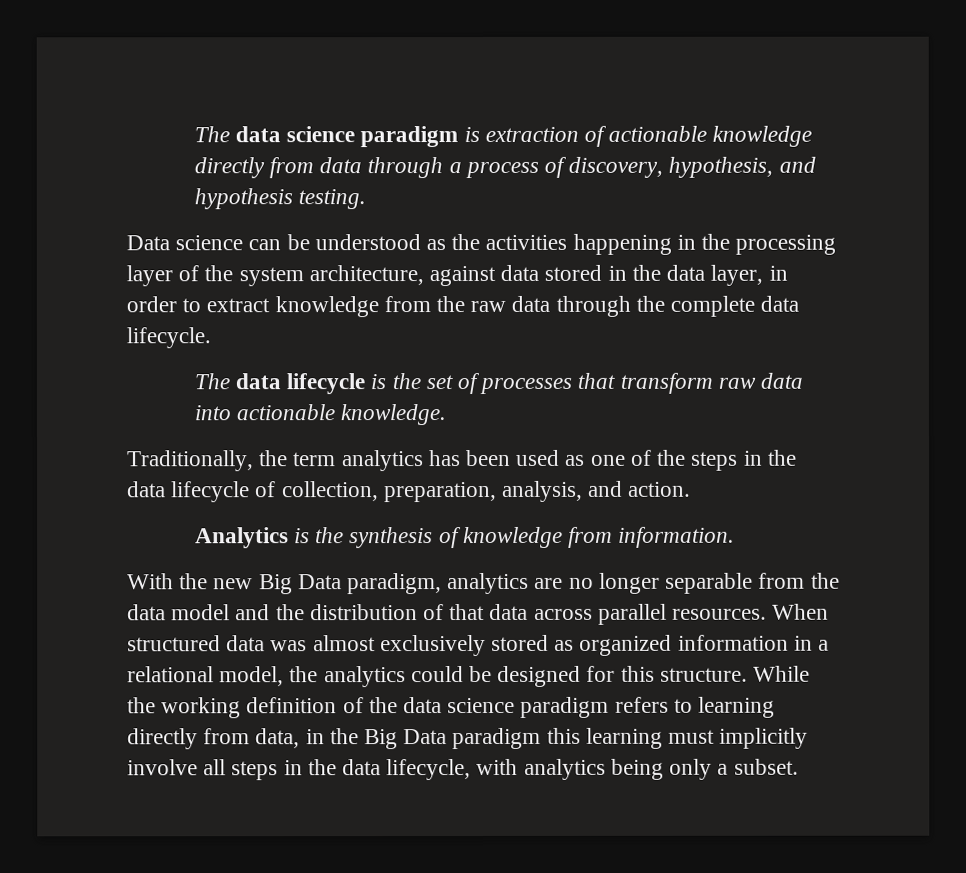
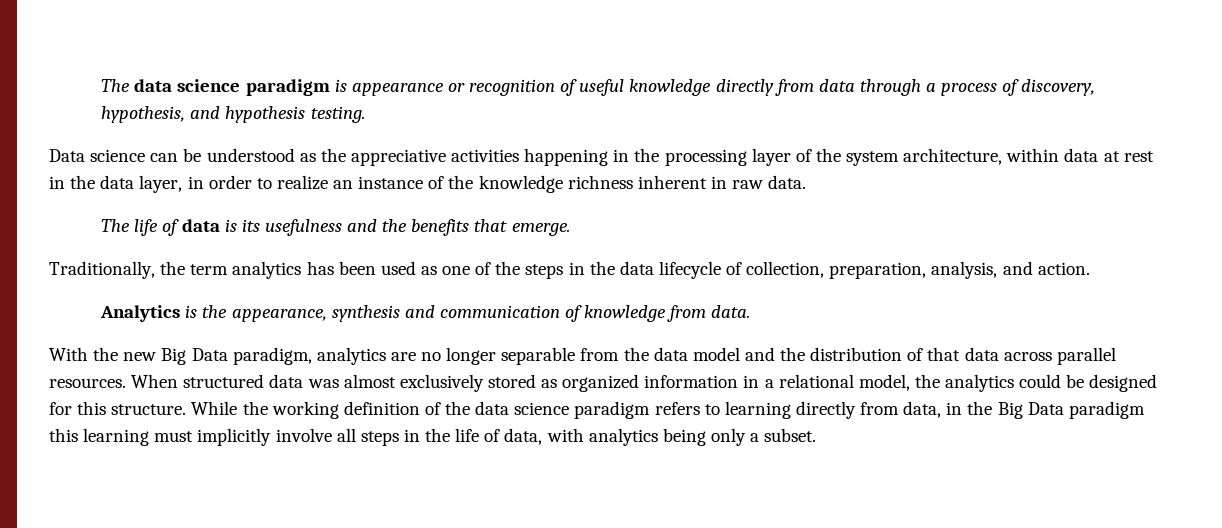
[484,125,708,147] extraction of actionable -> [351,79,625,96] appearance or recognition of useful
(481, 242) none -> [350,149,446,166] appreciative
[429,264,603,287] against data stored -> [1006,148,1154,162] within data at rest
[206,295,800,318] [126,327,211,349] [193,372,804,395] [193,404,447,426] extract knowledge from the raw data through the complete data lifecycle. // The data lifecycle is the set of processes that transform raw data into actionable knowledge. -> [276,175,807,193] [101,219,570,236] realize an instance of the knowledge richness inherent in raw data. // The life of data is its usefulness and the benefits that emerge.
[349,527,434,549] synthesis -> [231,305,560,322] appearance, synthesis and communication
[618,526,736,548] information. -> [711,305,751,318] data.
[342,759,472,781] data lifecycle, -> [455,428,543,445] life of data,

